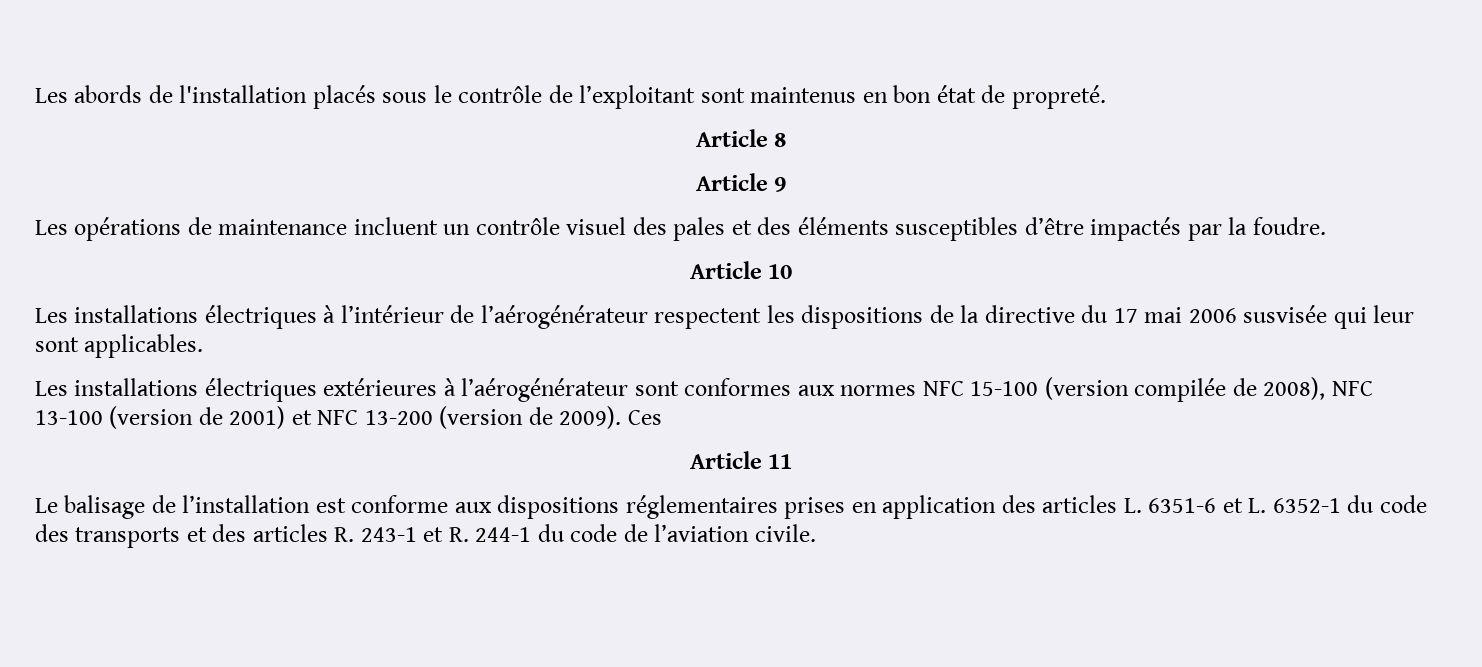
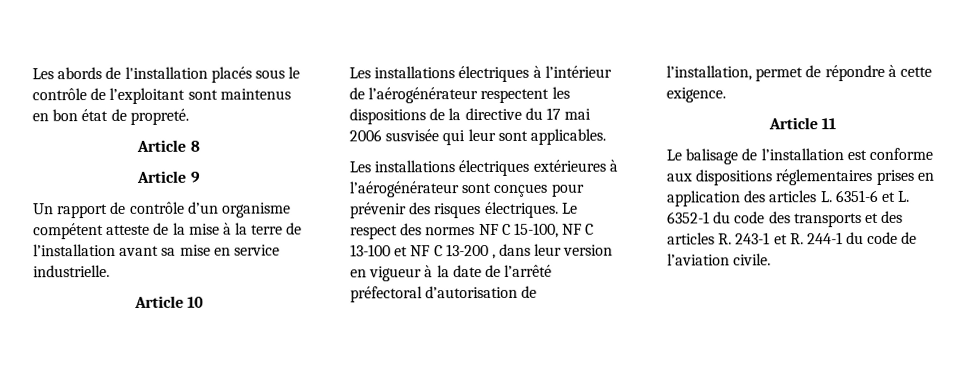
[35,217,1326,241] Les opérations de maintenance incluent un contrôle visuel des pales et des éléments susceptibles d’être impactés par la foudre. -> [33,201,291,219] [33,222,303,240] [33,243,280,257] [33,264,110,278] Un rapport de contrôle d’un organisme compétent atteste de la mise à la terre de l’installation avant sa mise en service industrielle.
[684,377,1373,402] [35,406,662,429] conformes aux normes NFC 15-100 (version compilée de 2008), NFC 13-100 (version de 2001) et NFC 13-200 (version de 2009). Ces -> [493,183,585,197] [350,201,578,219] [350,222,595,240] [350,243,614,259] [350,264,553,282] [350,285,538,303] [666,64,932,82] [666,87,726,103] conçues pour prévenir des risques électriques. Le respect des normes NF C 15-100, NF C 13-100 et NF C 13-200 , dans leur version en vigueur à la date de l’arrêté préfectoral d’autorisation de l’installation, permet de répondre à cette exigence.

